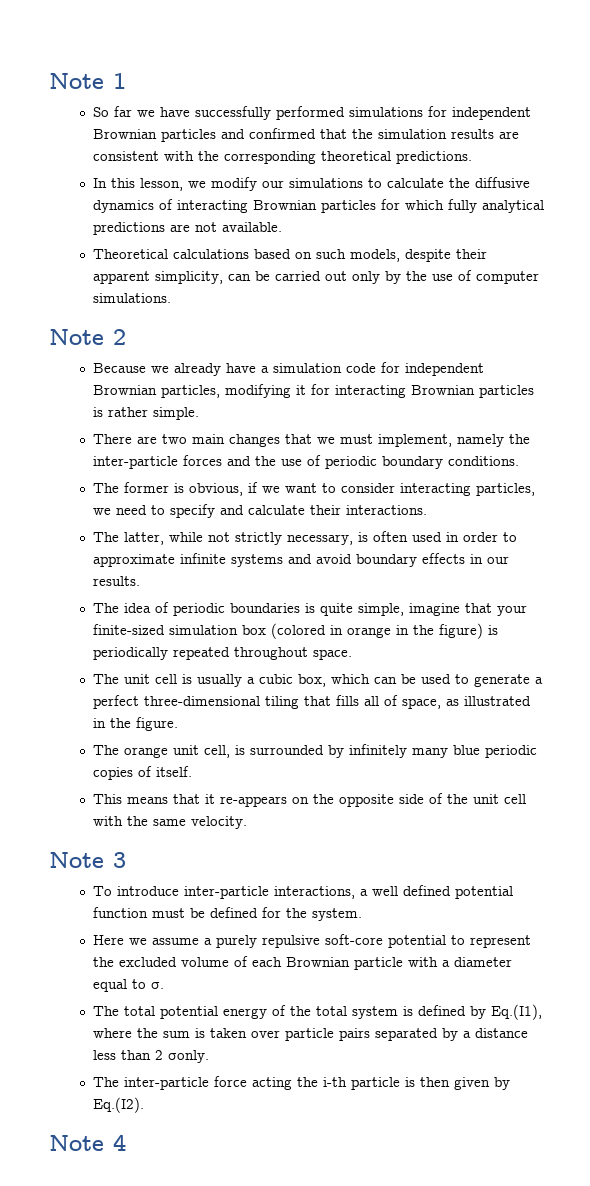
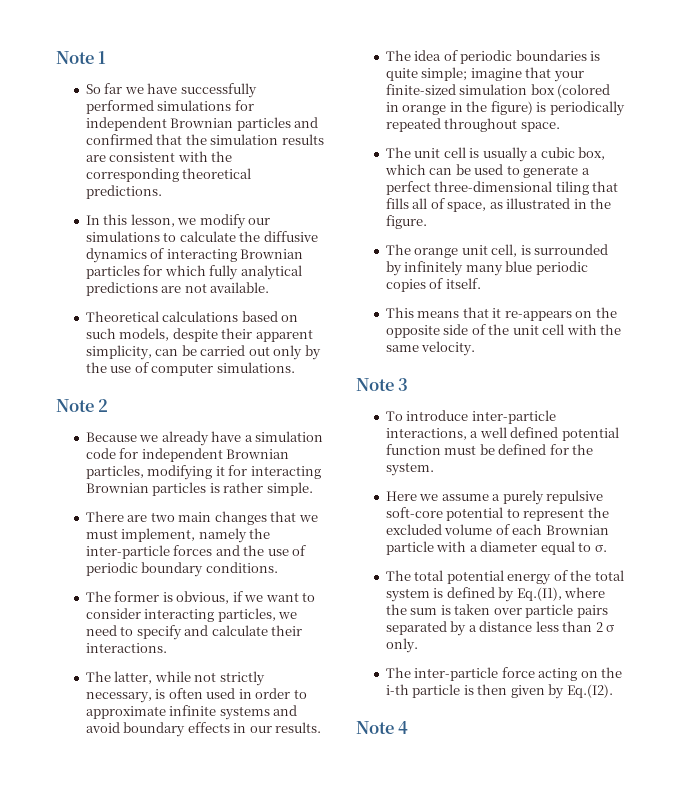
[358,603,405,616] simple, -> [421,67,468,81] simple;
[168,1050,210,1063] σonly. -> [606,625,615,632] [385,638,418,653] σ only.
(293, 1083) none -> [580,671,598,678] on

